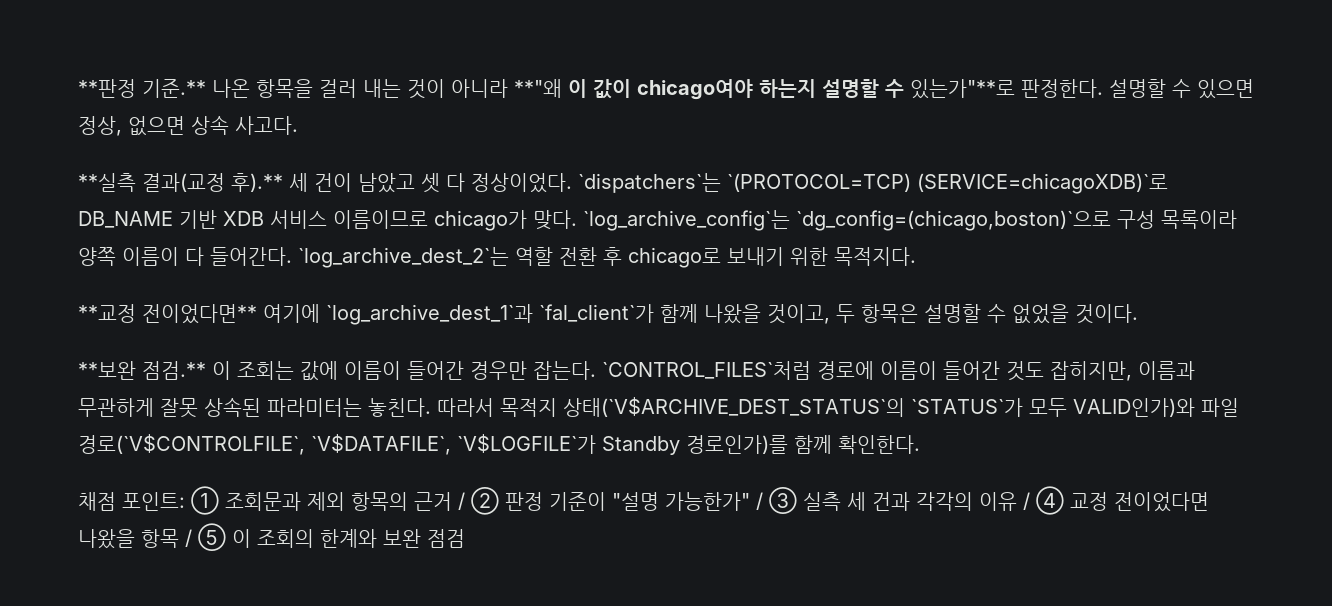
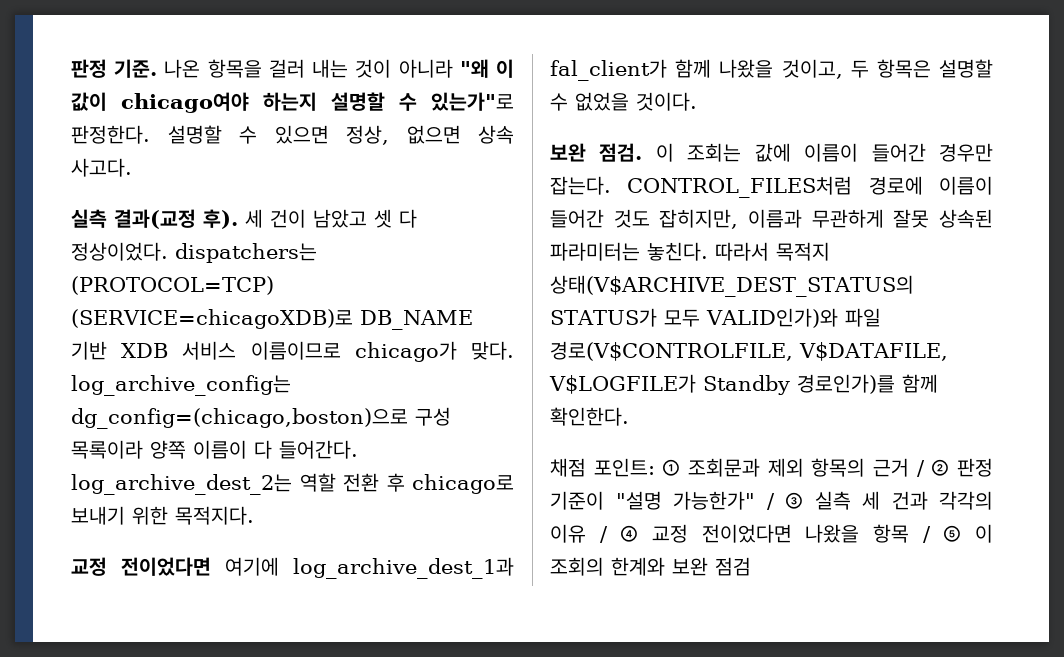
[78,79,206,98] **판정 기준.** -> [71,59,158,78] 판정 기준.
[514,79,562,98] **"왜 -> [459,59,489,78] "왜
[910,79,1015,99] 있는가"**로 -> [431,92,514,111] 있는가"로
[78,173,283,192] **실측 결과(교정 후).** -> [71,209,238,229] 실측 결과(교정 후).
[578,173,1168,194] `dispatchers`는 `(PROTOCOL=TCP) (SERVICE=chicagoXDB)`로 -> [175,243,317,263] [71,276,274,295] [71,309,353,329] dispatchers는 (PROTOCOL=TCP) (SERVICE=chicagoXDB)로
[583,210,1111,231] `log_archive_config`는 `dg_config=(chicago,boston)`으로 -> [71,375,291,396] [71,408,408,429] log_archive_config는 dg_config=(chicago,boston)으로
[298,247,509,268] `log_archive_dest_2`는 -> [71,474,292,495] log_archive_dest_2는
[78,304,654,325] **교정 전이었다면** 여기에 `log_archive_dest_1`과 `fal_client`가 -> [71,557,514,579] [550,59,667,81] 교정 전이었다면 여기에 log_archive_dest_1과 fal_client가
[78,361,206,380] **보완 점검.** -> [550,143,643,162] 보완 점검.
[602,361,811,380] `CONTROL_FILES`처럼 -> [627,176,853,198] CONTROL_FILES처럼
[563,397,1023,417] 상태(`V$ARCHIVE_DEST_STATUS`의 `STATUS`가 -> [550,275,914,297] [550,308,657,327] 상태(V$ARCHIVE_DEST_STATUS의 STATUS가
[78,434,596,455] 경로(`V$CONTROLFILE`, `V$DATAFILE`, `V$LOGFILE`가 -> [550,341,948,361] [549,374,696,394] 경로(V$CONTROLFILE, V$DATAFILE, V$LOGFILE가

